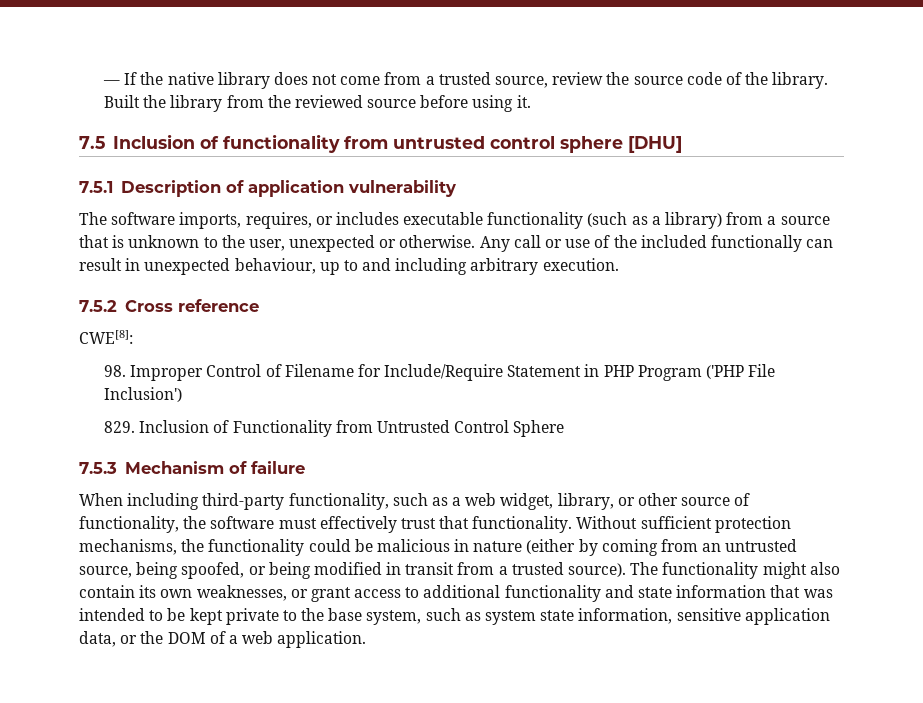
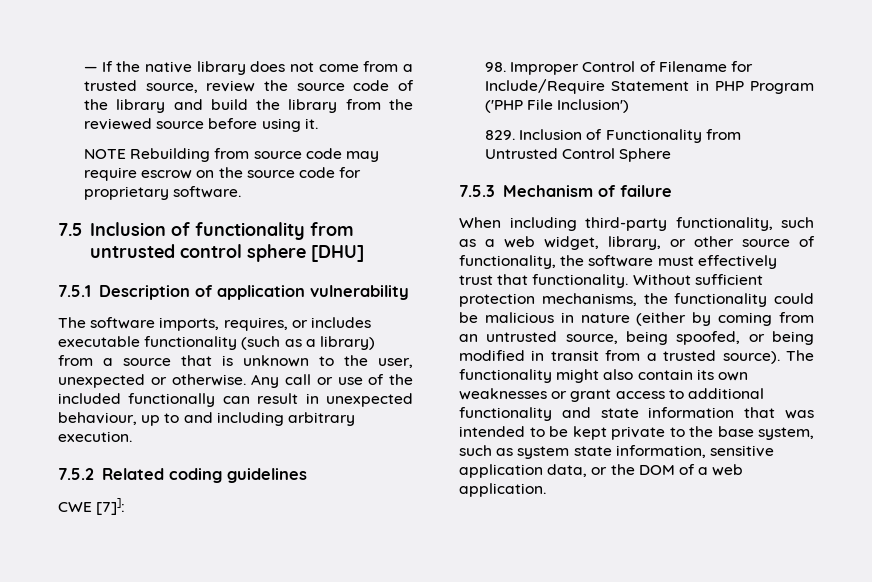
[772,72,829,89] [103,95,140,108] library. Built -> [116,99,248,113] library and build
(531, 101) none -> [84,148,380,162] [84,167,362,181] [84,186,242,200] // NOTE Rebuilding from source code may require escrow on the source code for proprietary software.
[124,299,259,312] [79,330,133,344] Cross reference // CWE[8]: -> [101,468,307,483] [58,498,126,515] Related coding guidelines // CWE [7]]:
[196,585,287,601] weaknesses, -> [459,388,547,400] weaknesses

